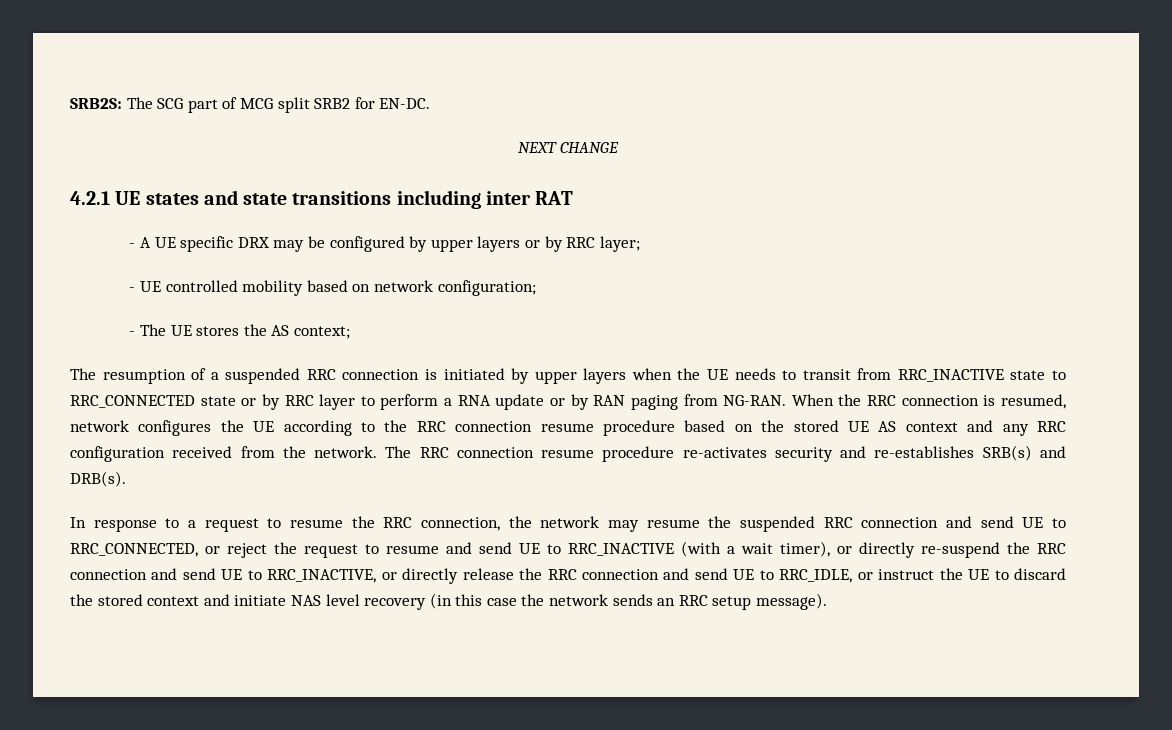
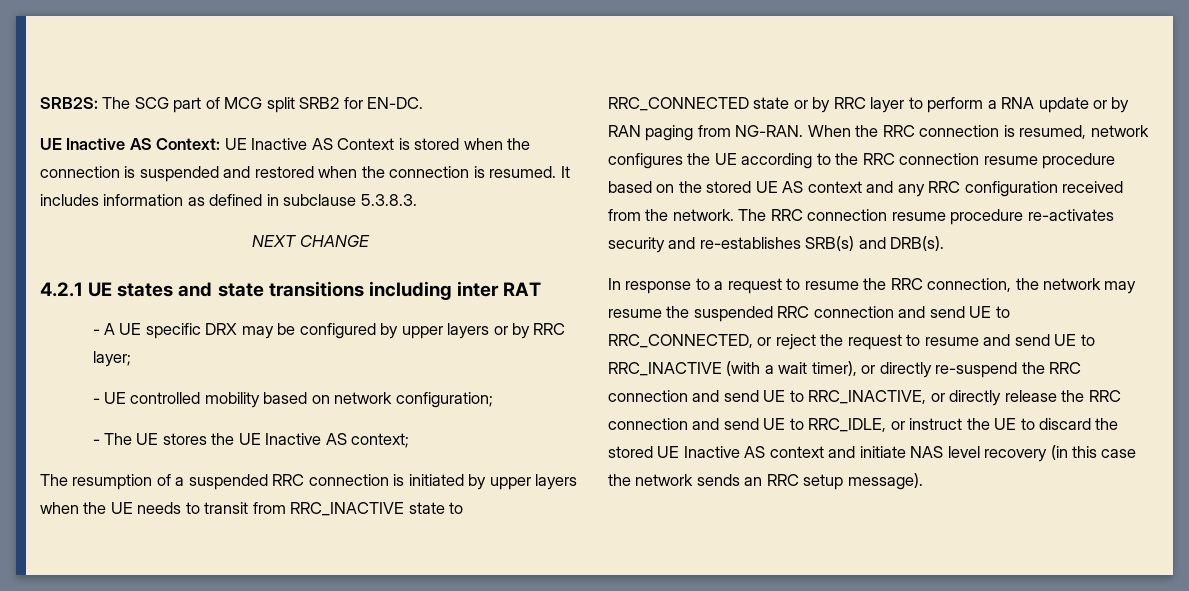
(431, 103) none -> [40,138,531,150] [40,166,570,182] [40,194,417,206] // UE Inactive AS Context: UE Inactive AS Context is stored when the connection is suspended and restored when the connection is resumed. It includes information as defined in subclause 5.3.8.3.
(267, 330) none -> [238,433,322,445] UE Inactive
(143, 600) none -> [657,446,766,458] UE Inactive AS

